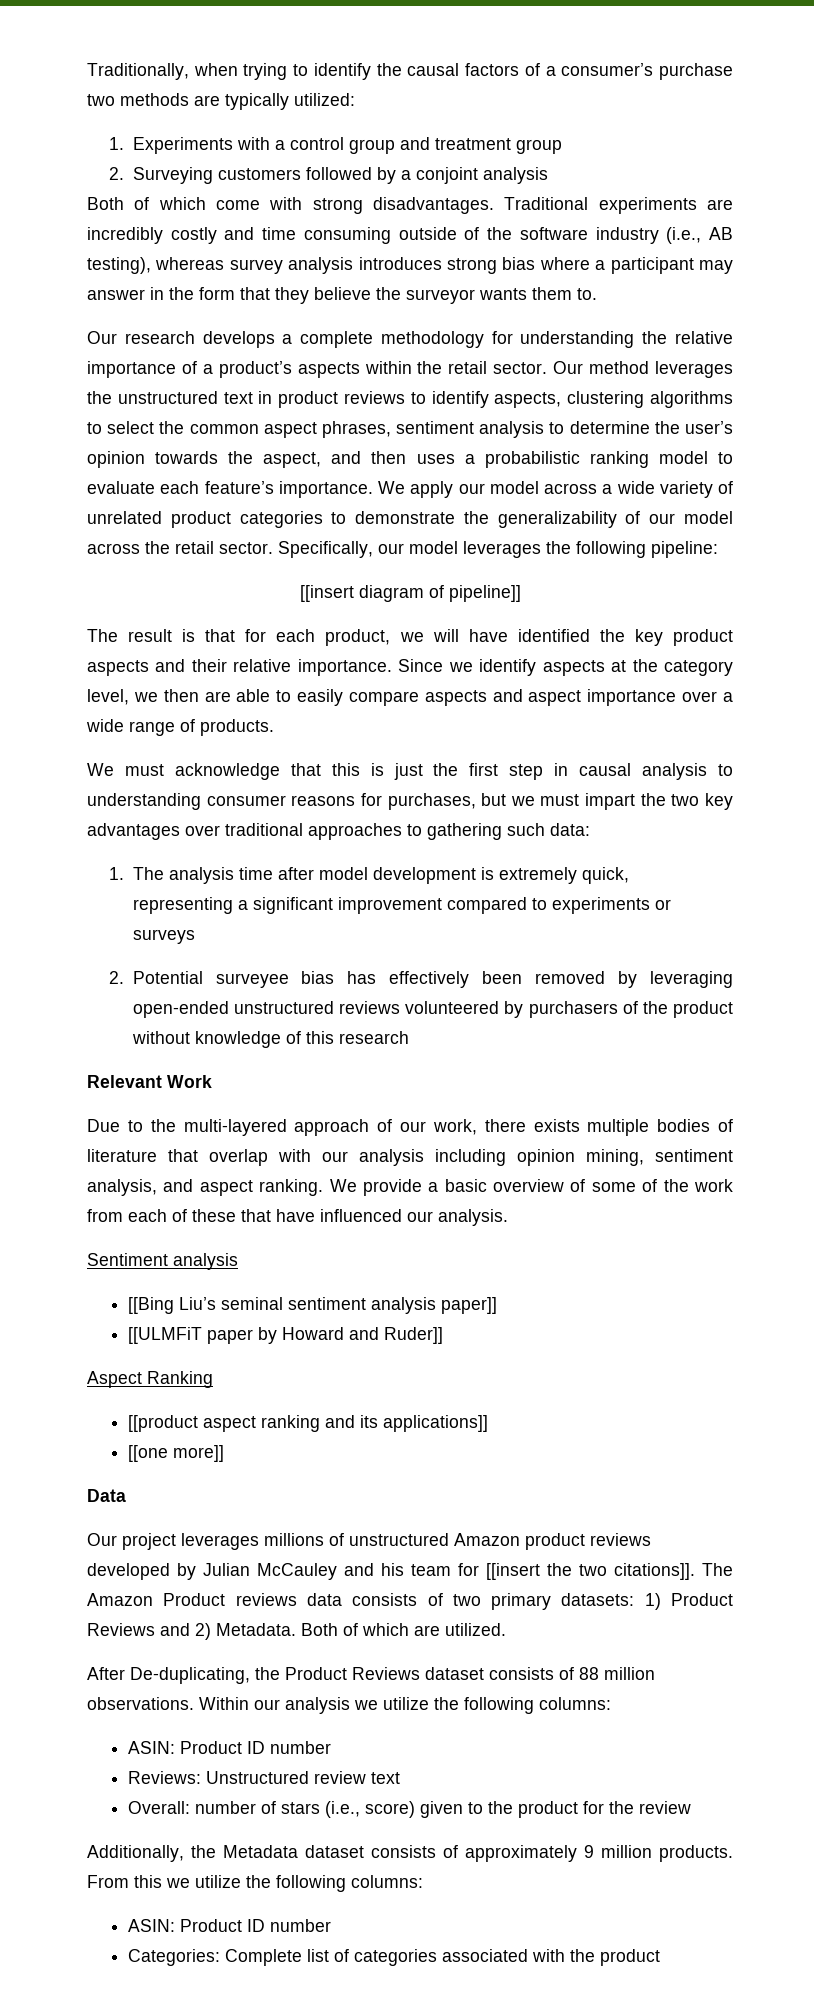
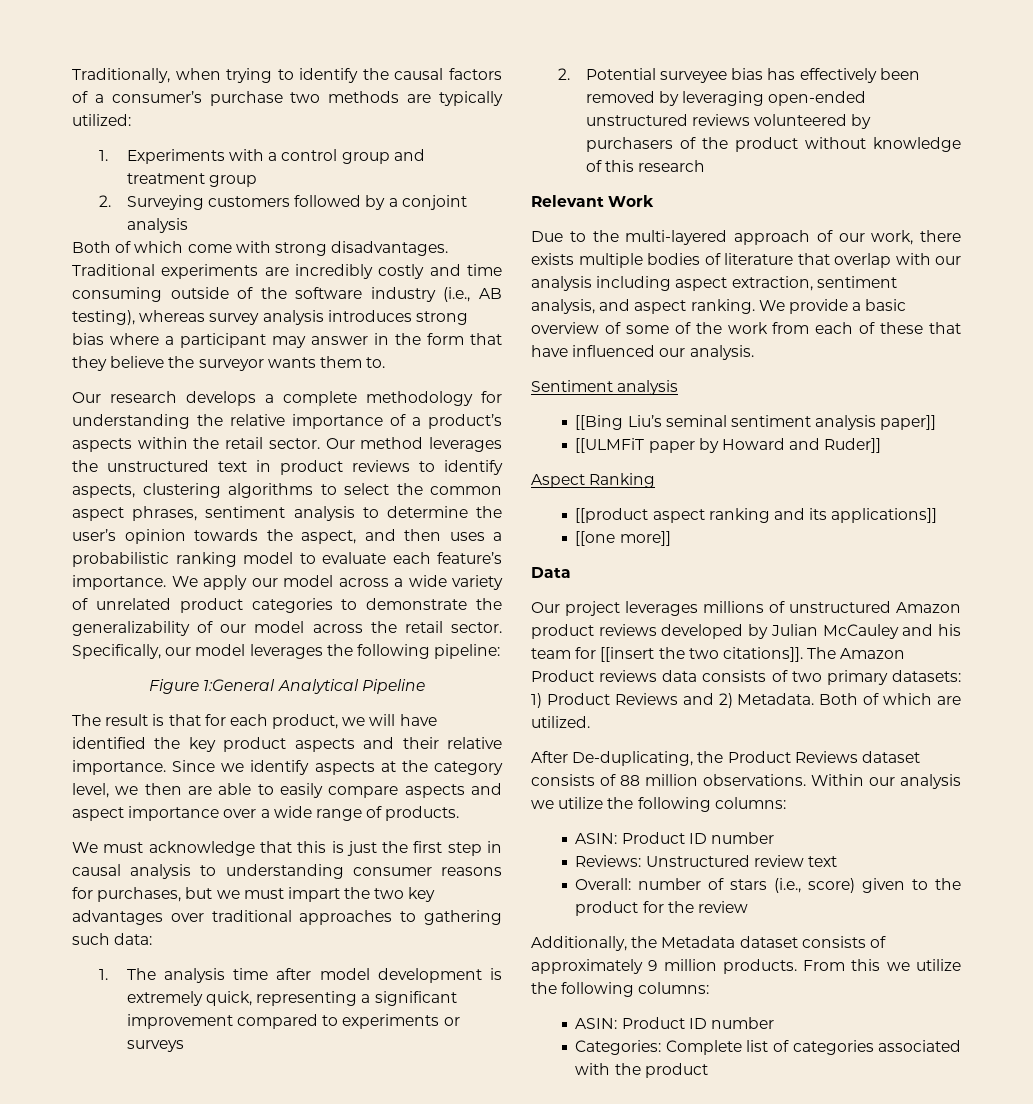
[299,585,521,602] [[insert diagram of pipeline]] -> [149,679,425,694] Figure 1:General Analytical Pipeline
[517,1149,644,1166] opinion mining, -> [675,276,813,291] aspect extraction,

